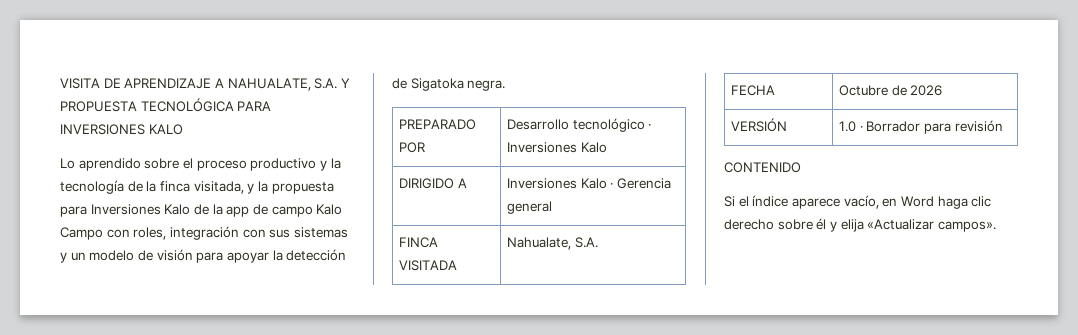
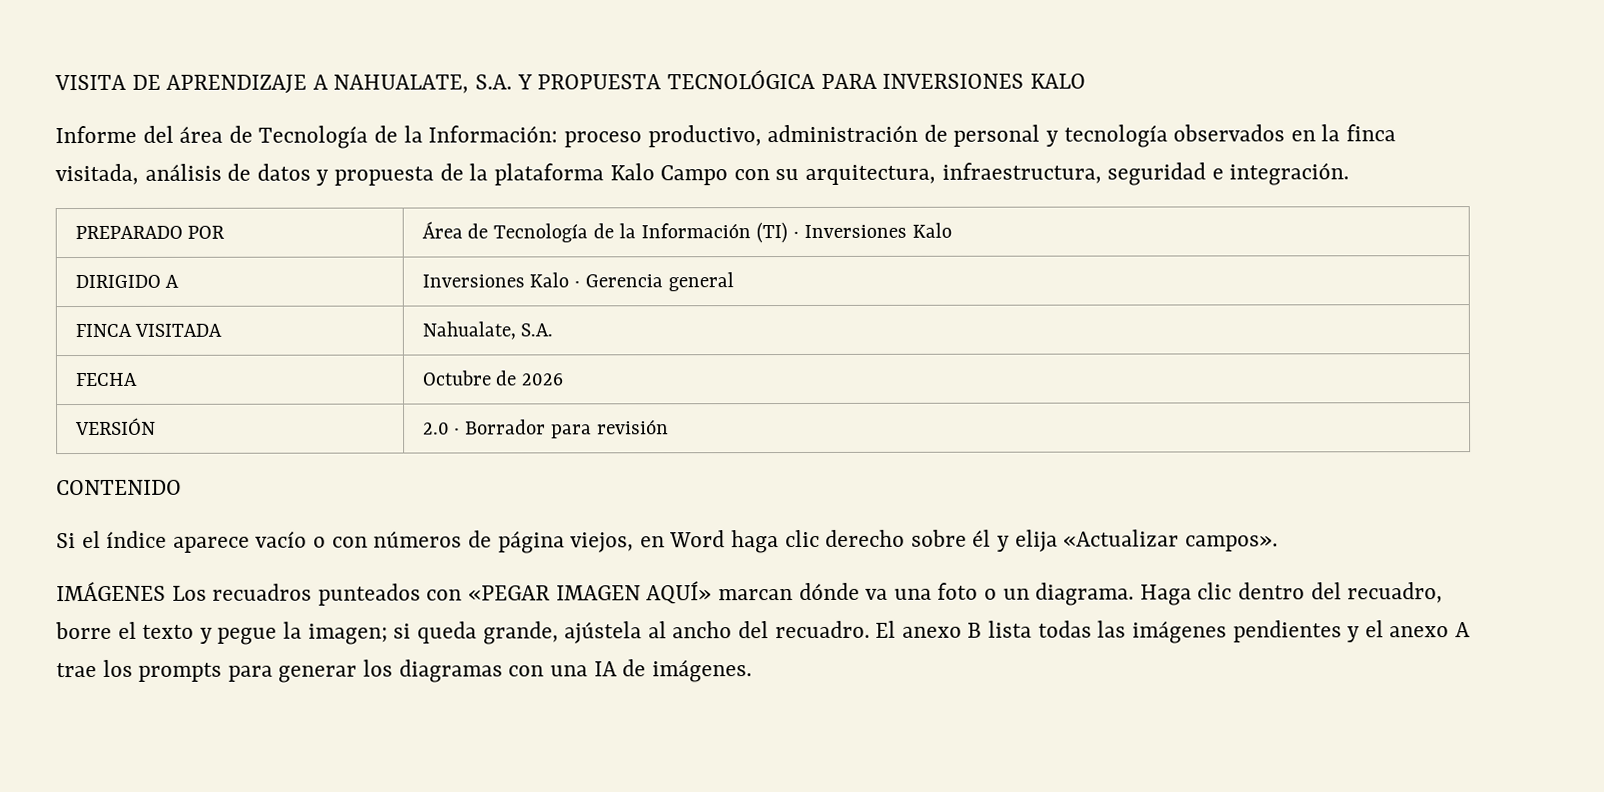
[60,158,341,171] [60,180,334,194] [60,204,343,217] [60,226,348,240] [60,249,347,263] [392,78,506,91] [399,119,477,130] [399,142,426,153] [507,118,645,132] Lo aprendido sobre el proceso productivo y la tecnología de la finca visitada, y la propuesta para Inversiones Kalo de la app de campo Kalo Campo con roles, integración con sus sistemas y un modelo de visión para apoyar la detección de Sigatoka negra. // PREPARADO POR | Desarrollo tecnológico -> [55,124,1397,149] [55,162,1350,186] [74,225,226,240] [421,221,789,244] Informe del área de Tecnología de la Información: proceso productivo, administración de personal y tecnología observados en la finca visitada, análisis de datos y propuesta de la plataforma Kalo Campo con su arquitectura, infraestructura, seguridad e integración. // PREPARADO POR | Área de Tecnología de la Información (TI)
[839,121,857,132] 1.0 -> [422,422,450,435] 2.0
[843,195,879,209] vacío, -> [255,530,635,554] vacío o con números de página viejos,
(996, 226) none -> [56,581,1444,606] [55,620,1471,645] [56,659,752,683] // IMÁGENES Los recuadros punteados con «PEGAR IMAGEN AQUÍ» marcan dónde va una foto o un diagrama. Haga clic dentro del recuadro, borre el texto y pegue la imagen; si queda grande, ajústela al ancho del recuadro. El anexo B lista todas las imágenes pendientes y el anexo A trae los prompts para generar los diagramas con una IA de imágenes.

